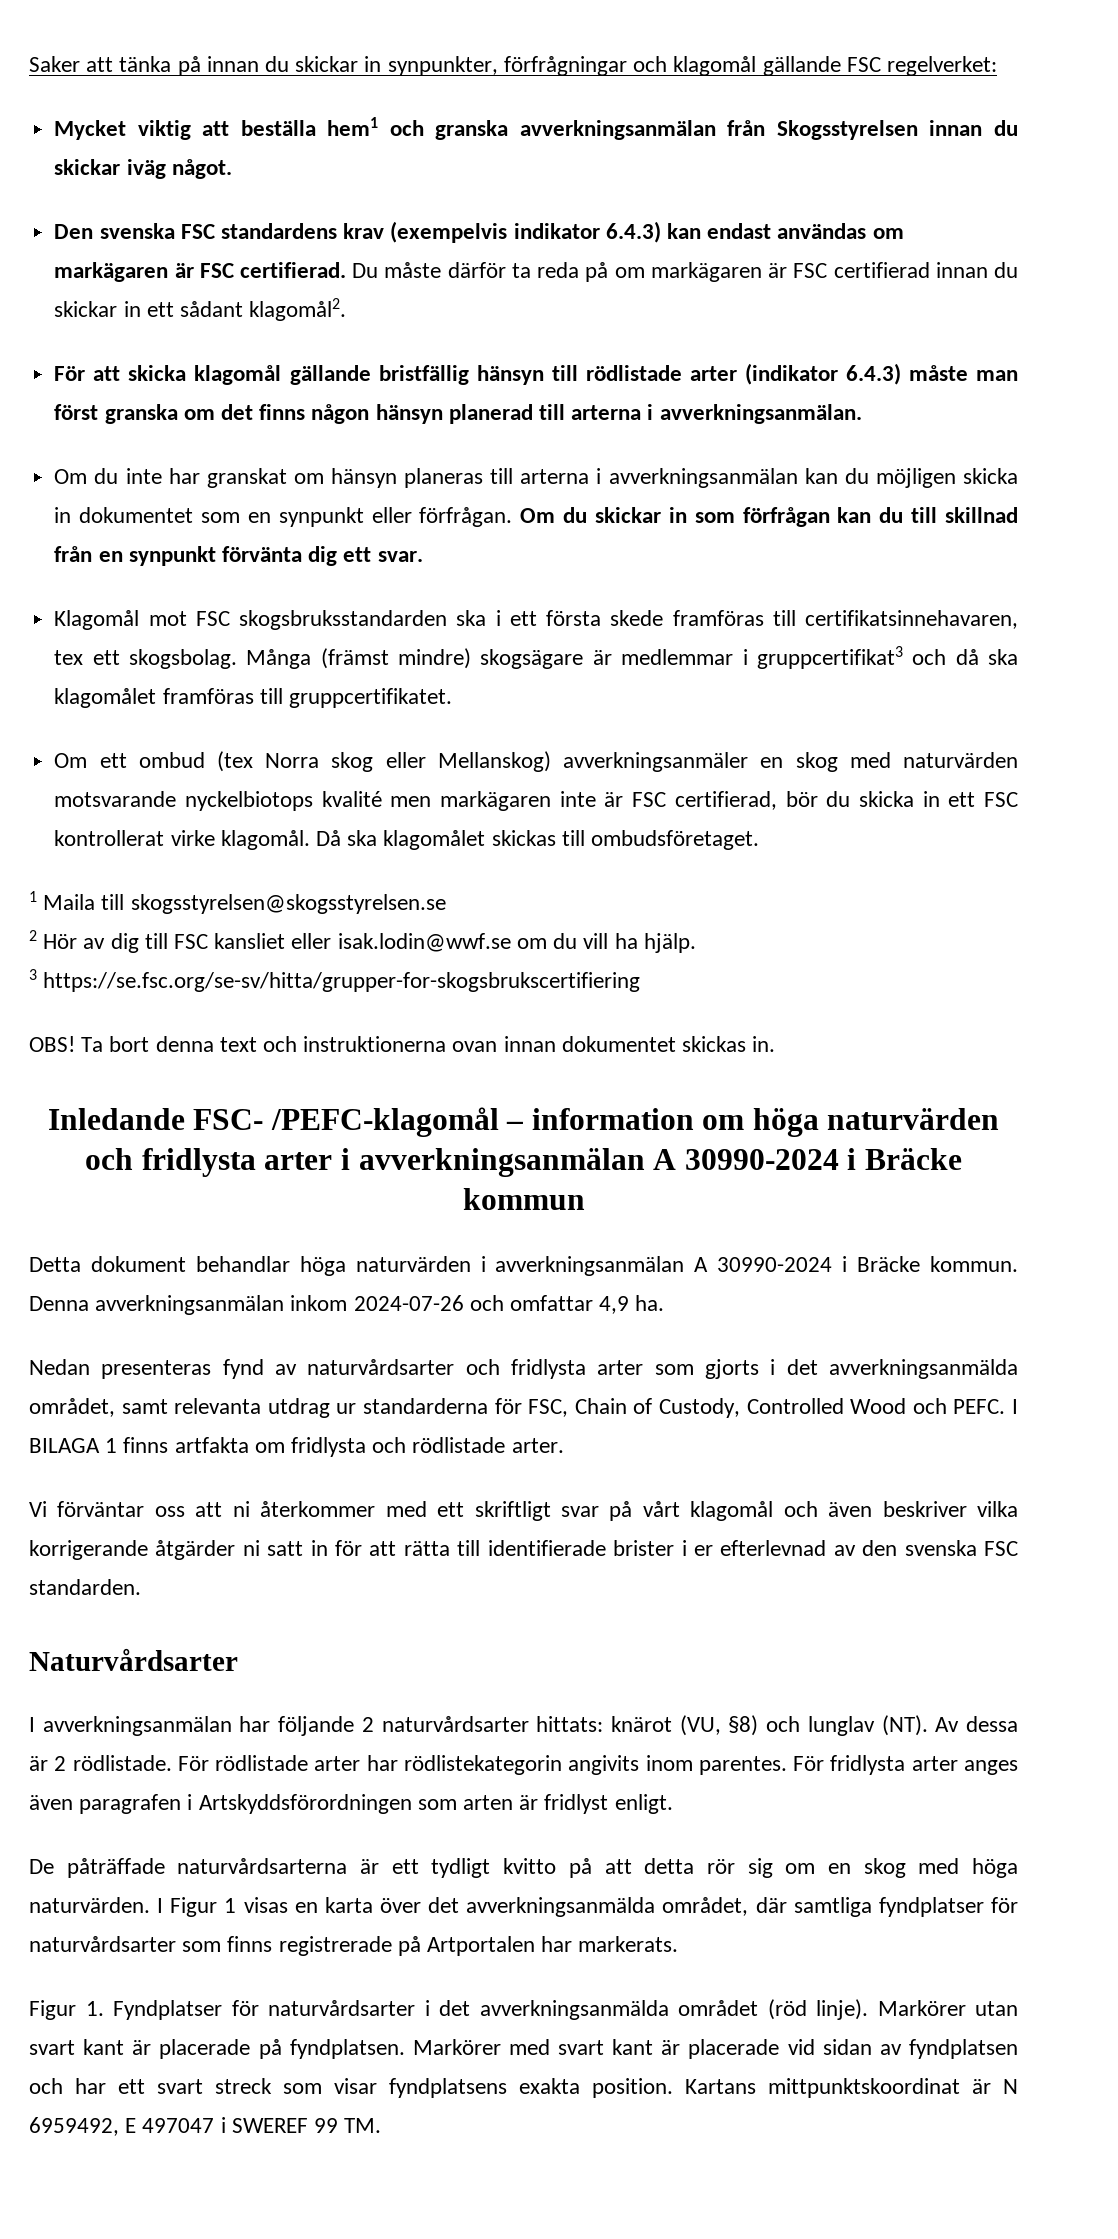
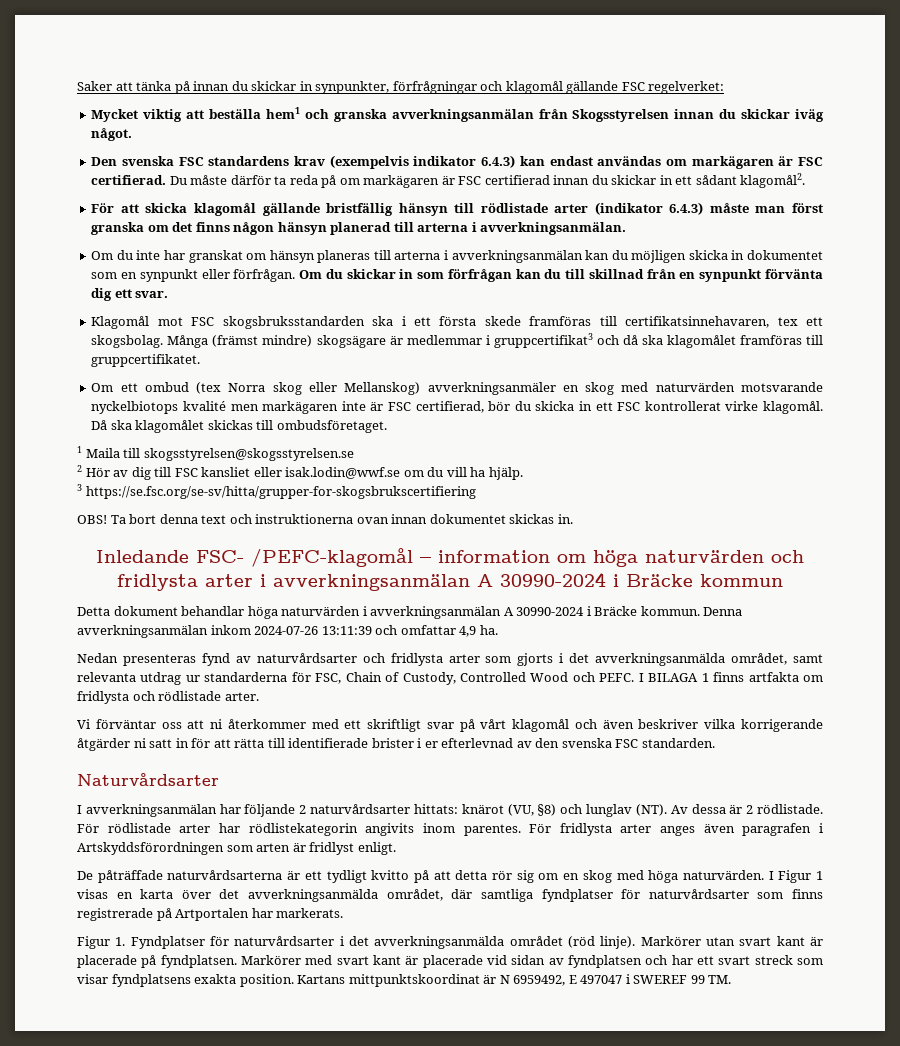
(464, 1303) none -> [321,626,372,635] 13:11:39

